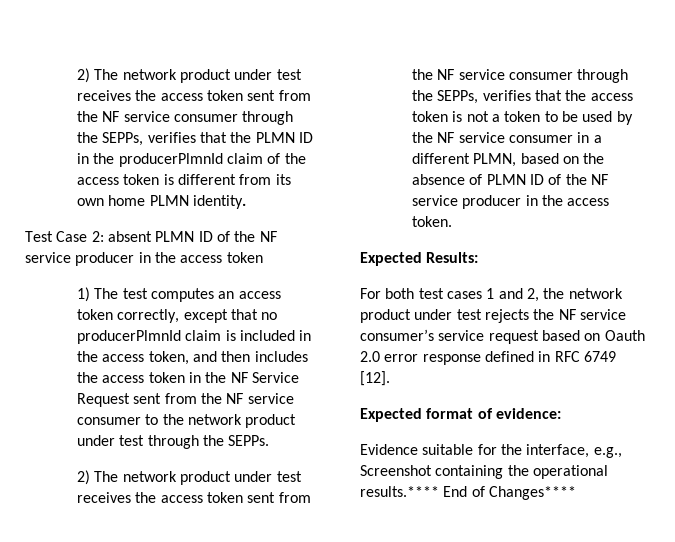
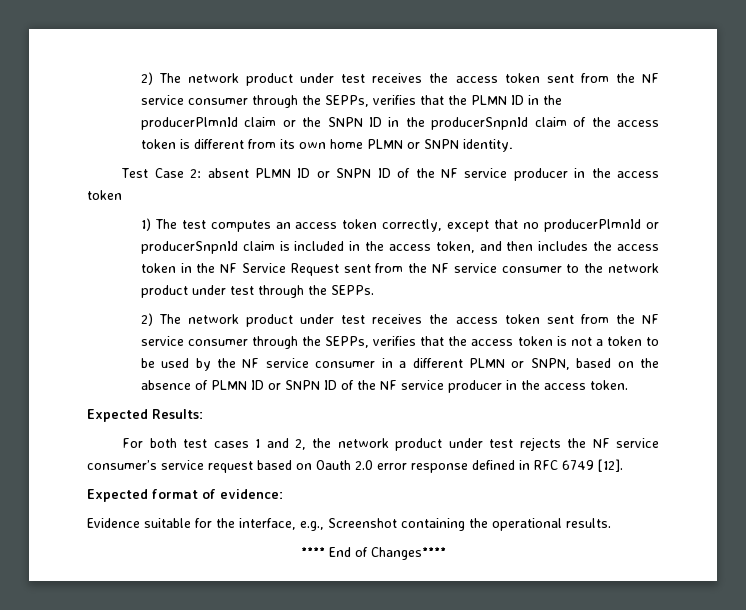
(264, 158) none -> [282,117,567,130] or the SNPN ID in the producerSnpnId claim
(189, 200) none -> [406,139,459,149] or SNPN
(213, 236) none -> [316,168,391,178] or SNPN ID
(182, 337) none -> [646,222,659,229] [140,241,238,254] or producerSnpnId
[473,153,517,167] PLMN, -> [468,358,570,370] PLMN or SNPN,
(545, 179) none -> [267,380,337,390] or SNPN ID
[360,486,439,497] results.**** -> [566,518,611,528] [300,547,325,557] results. // ****

